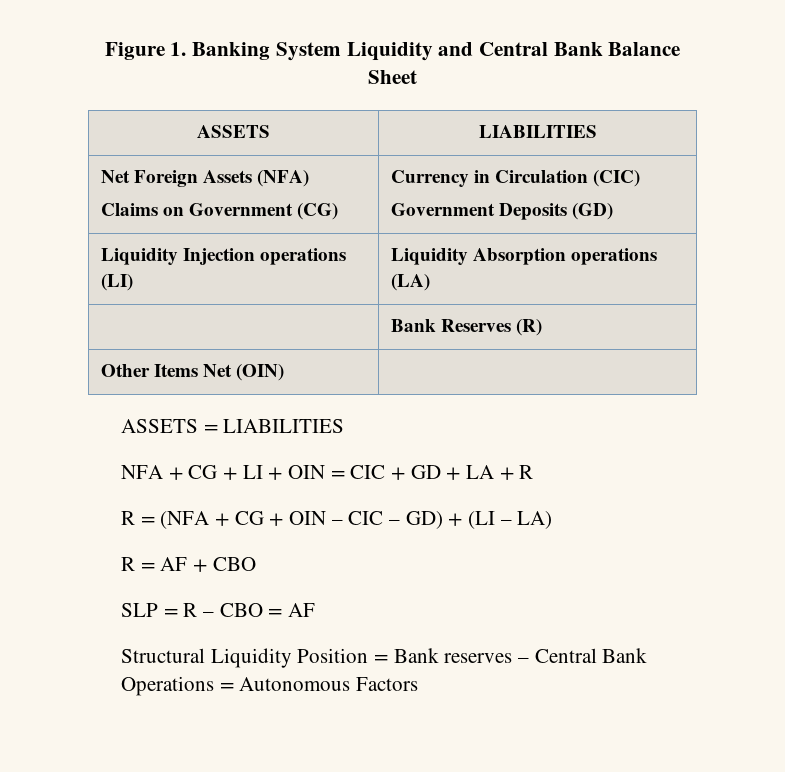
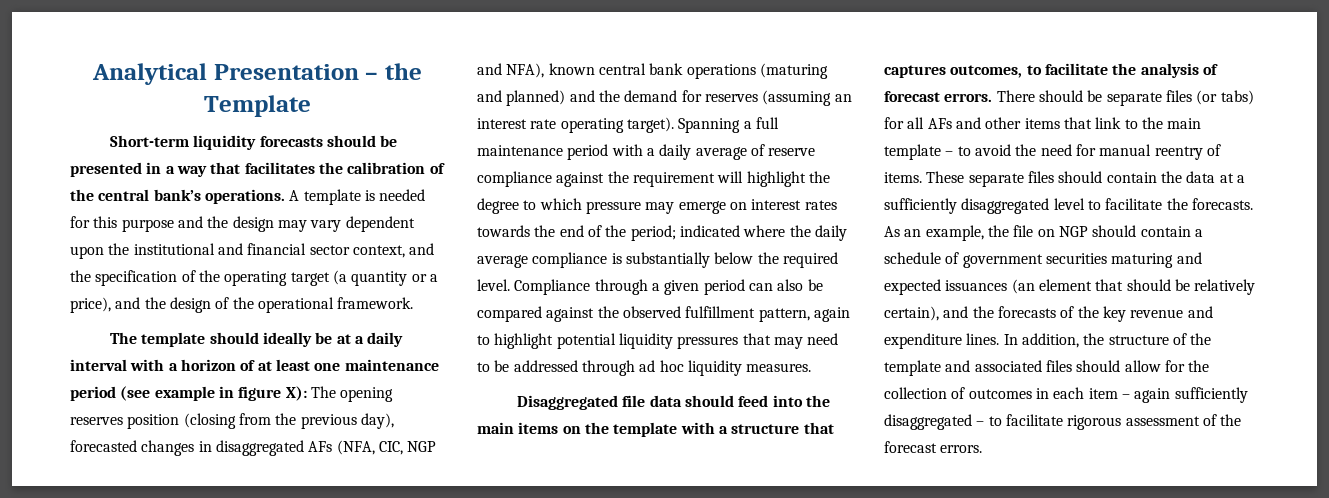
[104,42,681,61] [368,70,417,84] [197,125,270,138] [478,125,597,138] [100,170,309,187] [100,203,338,220] [390,170,640,187] [390,203,613,220] [100,248,346,265] [100,274,133,291] [390,248,657,265] [390,274,430,291] [390,319,542,336] [100,364,284,381] [121,419,345,433] [121,465,534,480] [121,511,553,529] [121,557,256,572] [121,603,316,617] [121,648,648,668] [121,676,419,696] Figure 1. Banking System Liquidity and Central Bank Balance Sheet // ASSETS | LIABILITIES // Net Foreign Assets (NFA) // Claims on Government (CG) | Currency in Circulation (CIC) // Government Deposits (GD) // Liquidity Injection operations (LI) | Liquidity Absorption operations (LA) // | Bank Reserves (R) // Other Items Net (OIN) | // ASSETS = LIABILITIES // NFA + CG + LI + OIN = CIC + GD + LA + R // R = (NFA + CG + OIN – CIC – GD) + (LI – LA) // R = AF + CBO // SLP = R – CBO = AF // Structural Liquidity Position = Bank reserves – Central Bank Operations = Autonomous Factors -> [91,63,423,85] [204,95,311,117] [110,135,398,150] [70,162,445,177] [70,189,426,205] [70,216,415,232] [70,243,435,259] [70,270,438,286] [70,297,414,313] [110,332,404,347] [70,359,439,371] [70,386,394,402] [70,413,394,429] [70,440,437,456] [477,63,828,79] [477,90,852,106] [477,117,779,133] [477,144,816,160] [477,171,830,187] [477,198,837,214] [477,225,847,241] [477,252,838,268] [477,279,823,295] [477,306,850,322] [477,333,839,349] [477,360,812,376] [517,395,830,410] [477,422,834,437] [884,63,1218,78] [884,90,1254,106] [884,117,1202,129] [884,144,1221,160] [884,171,1245,187] [884,198,1253,214] [884,225,1203,241] [884,252,1202,268] [884,279,1256,295] [884,306,1213,322] [884,333,1212,349] [884,360,1210,376] [884,387,1248,403] [884,414,1242,430] [884,441,983,453] Analytical Presentation – the Template // Short-term liquidity forecasts should be presented in a way that facilitates the calibration of the central bank’s operations. A template is needed for this purpose and the design may vary dependent upon the institutional and financial sector context, and the specification of the operating target (a quantity or a price), and the design of the operational framework. // The template should ideally be at a daily interval with a horizon of at least one maintenance period (see example in figure X): The opening reserves position (closing from the previous day), forecasted changes in disaggregated AFs (NFA, CIC, NGP and NFA), known central bank operations (maturing and planned) and the demand for reserves (assuming an interest rate operating target). Spanning a full maintenance period with a daily average of reserve compliance against the requirement will highlight the degree to which pressure may emerge on interest rates towards the end of the period; indicated where the daily average compliance is substantially below the required level. Compliance through a given period can also be compared against the observed fulfillment pattern, again to highlight potential liquidity pressures that may need to be addressed through ad hoc liquidity measures. // Disaggregated file data should feed into the main items on the template with a structure that captures outcomes, to facilitate the analysis of forecast errors. There should be separate files (or tabs) for all AFs and other items that link to the main template – to avoid the need for manual reentry of items. These separate files should contain the data at a sufficiently disaggregated level to facilitate the forecasts. As an example, the file on NGP should contain a schedule of government securities maturing and expected issuances (an element that should be relatively certain), and the forecasts of the key revenue and expenditure lines. In addition, the structure of the template and associated files should allow for the collection of outcomes in each item – again sufficiently disaggregated – to facilitate rigorous assessment of the forecast errors.

